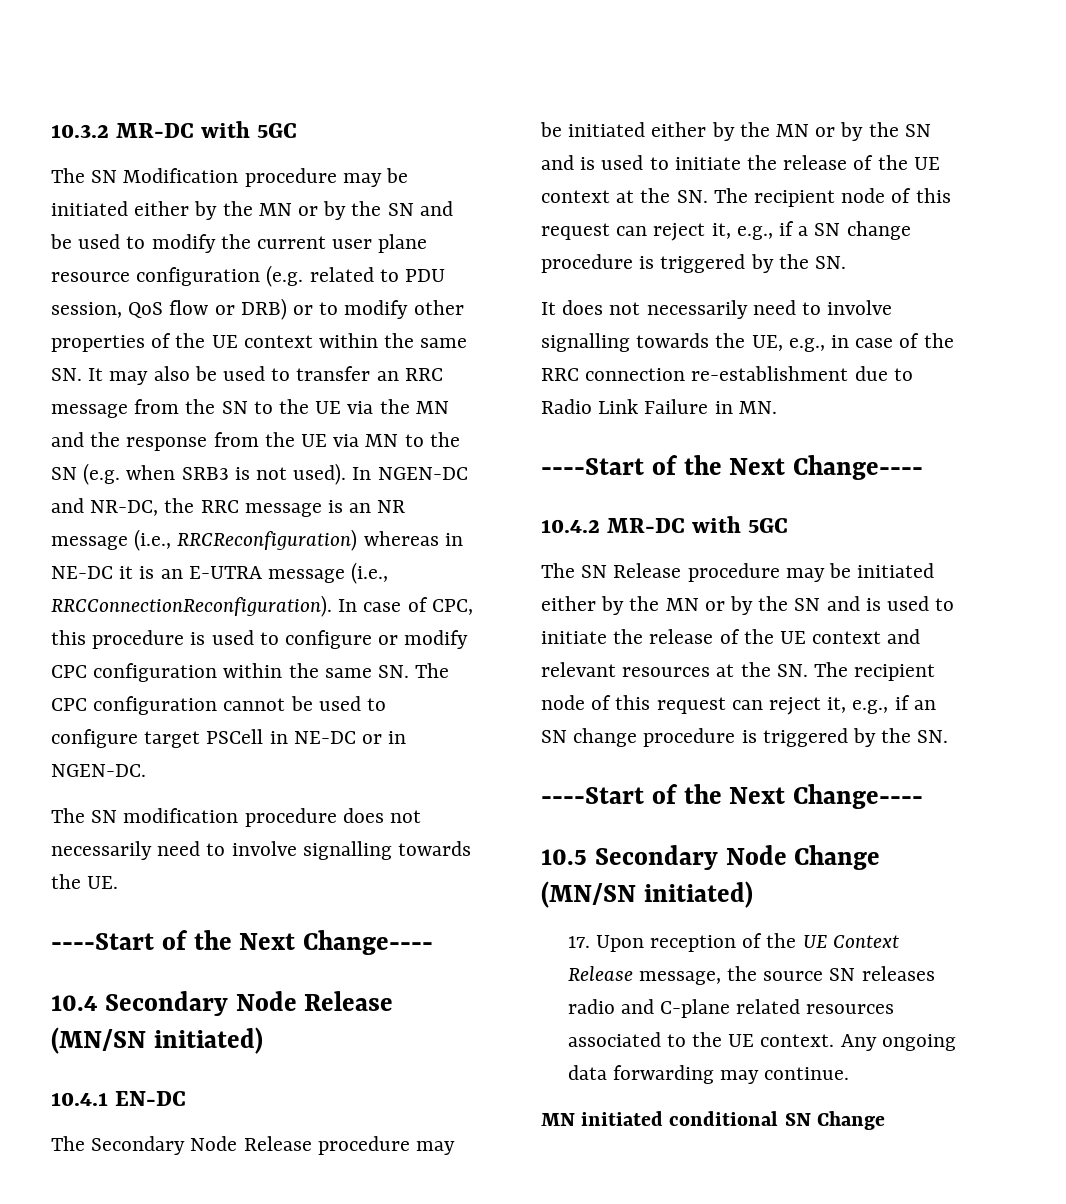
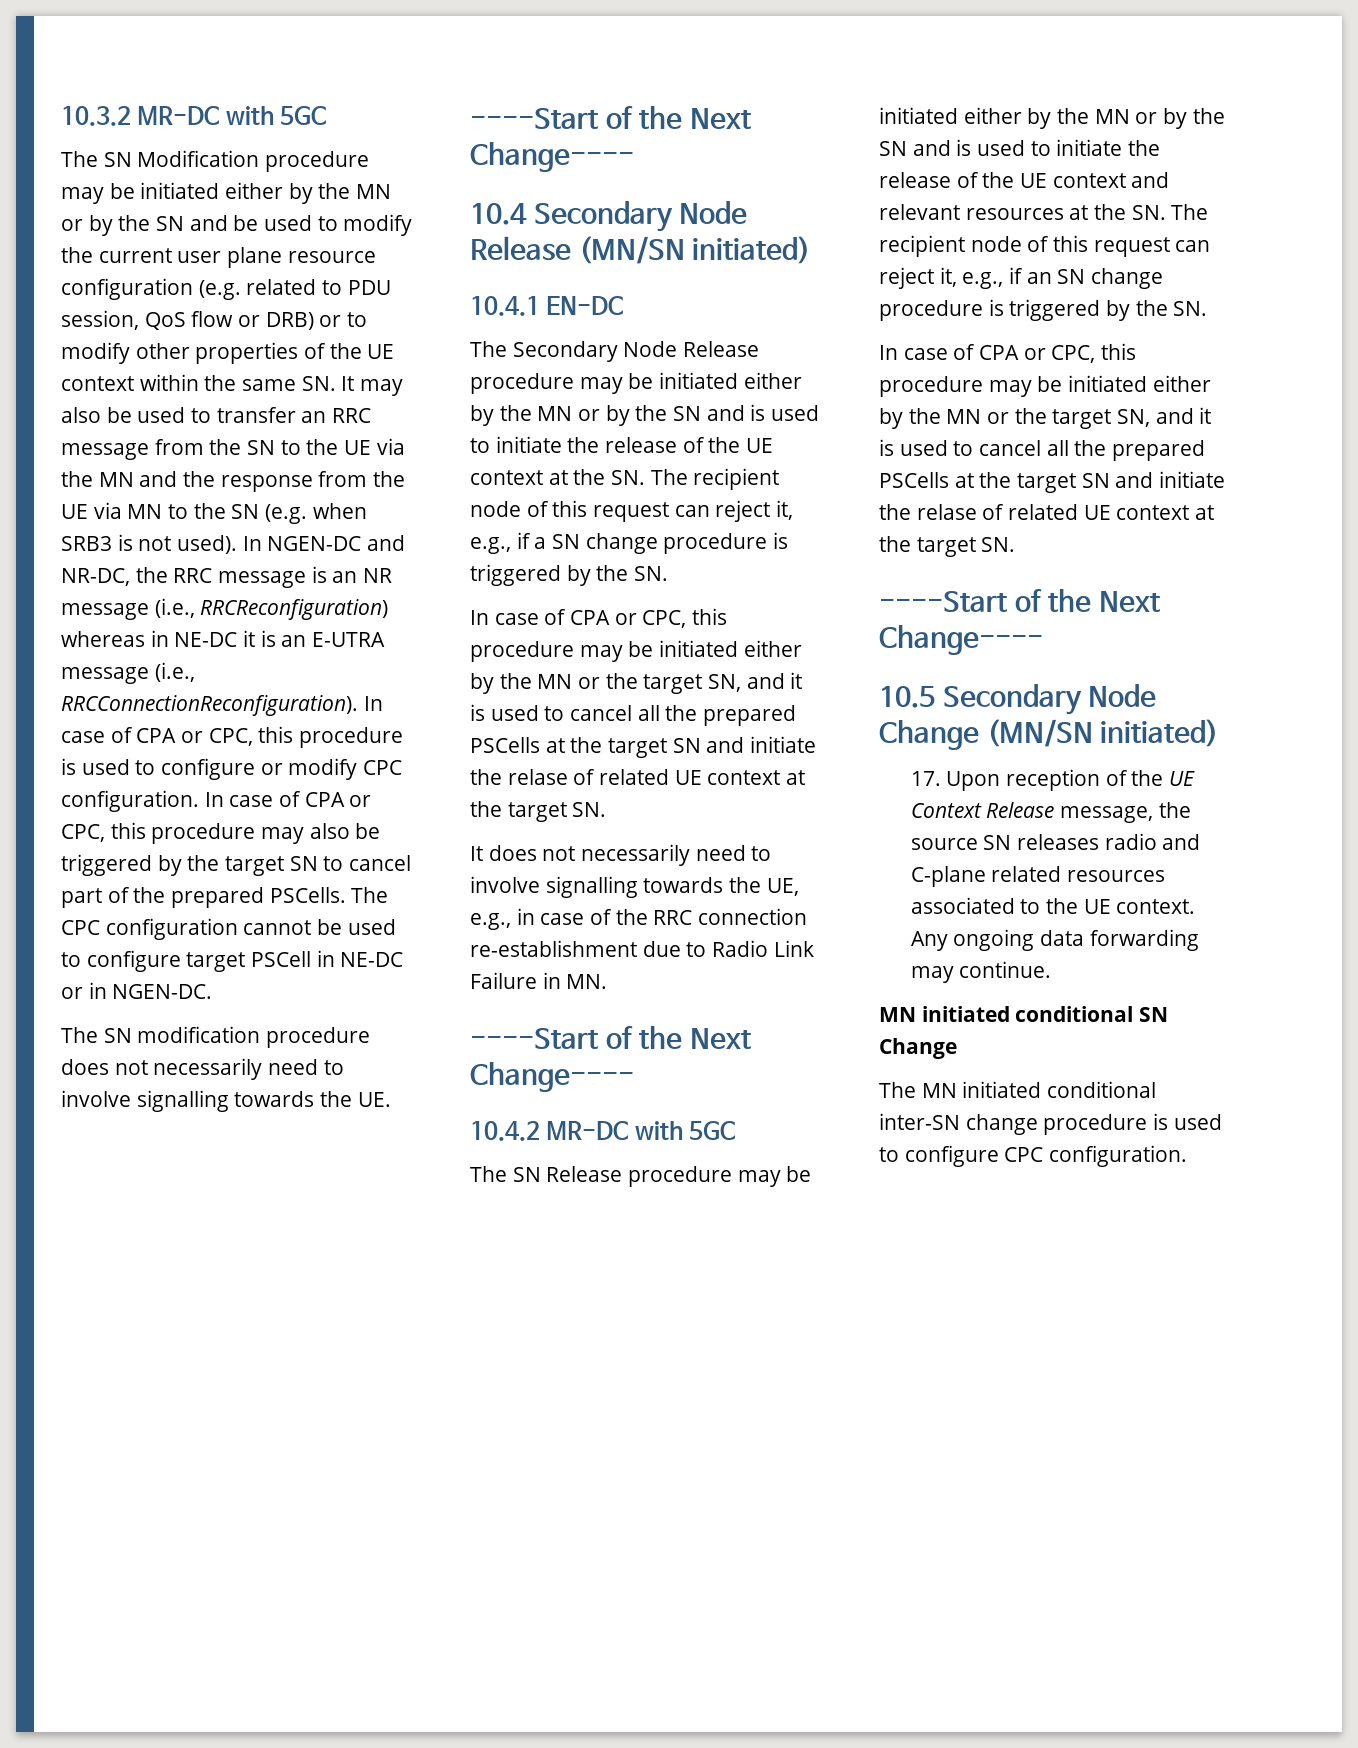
(428, 604) none -> [136,728,203,743] CPA or
[93,663,410,682] configuration within the same SN. -> [61,790,372,812] [61,822,381,844] [61,854,412,876] [61,887,346,908] configuration. In case of CPA or CPC, this procedure may also be triggered by the target SN to cancel part of the prepared PSCells.
(847, 262) none -> [470,608,728,628] [470,640,802,662] [470,672,803,694] [470,704,797,726] [470,736,817,758] [470,769,806,785] [470,801,607,822] // In case of CPA or CPC, this procedure may be initiated either by the MN or the target SN, and it is used to cancel all the prepared PSCells at the target SN and initiate the relase of related UE context at the target SN.
(949, 736) none -> [879,343,1137,363] [879,375,1211,397] [879,407,1212,429] [879,439,1206,461] [879,471,1226,493] [879,504,1215,520] [879,536,1016,557] // In case of CPA or CPC, this procedure may be initiated either by the MN or the target SN, and it is used to cancel all the prepared PSCells at the target SN and initiate the relase of related UE context at the target SN.
(885, 1120) none -> [879,1081,1157,1098] [879,1113,1222,1135] [879,1145,1188,1167] // The MN initiated conditional inter-SN change procedure is used to configure CPC configuration.

